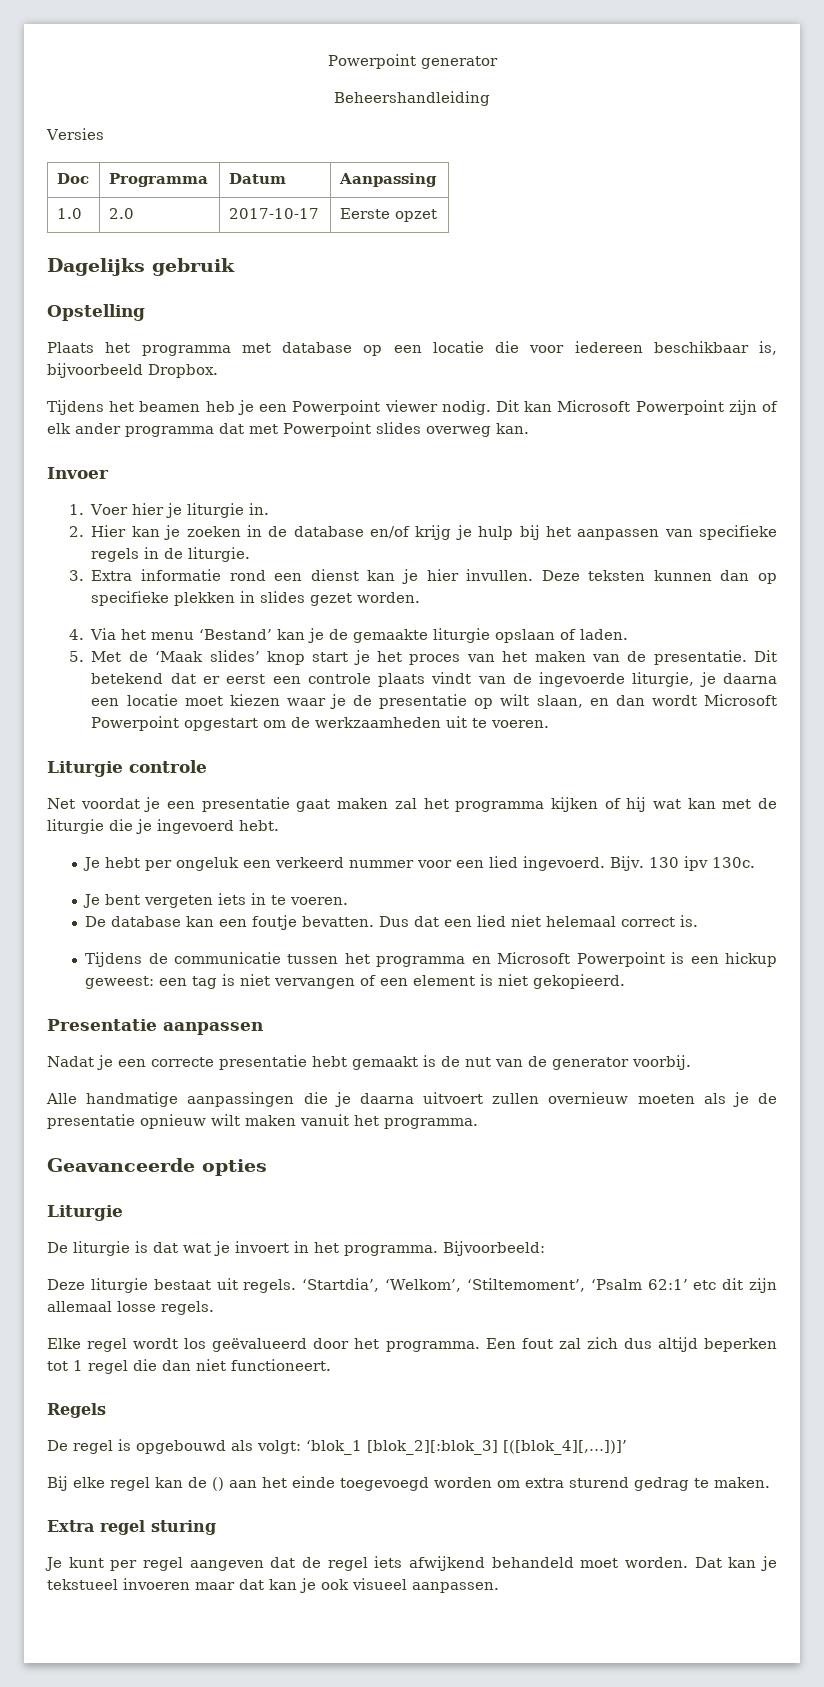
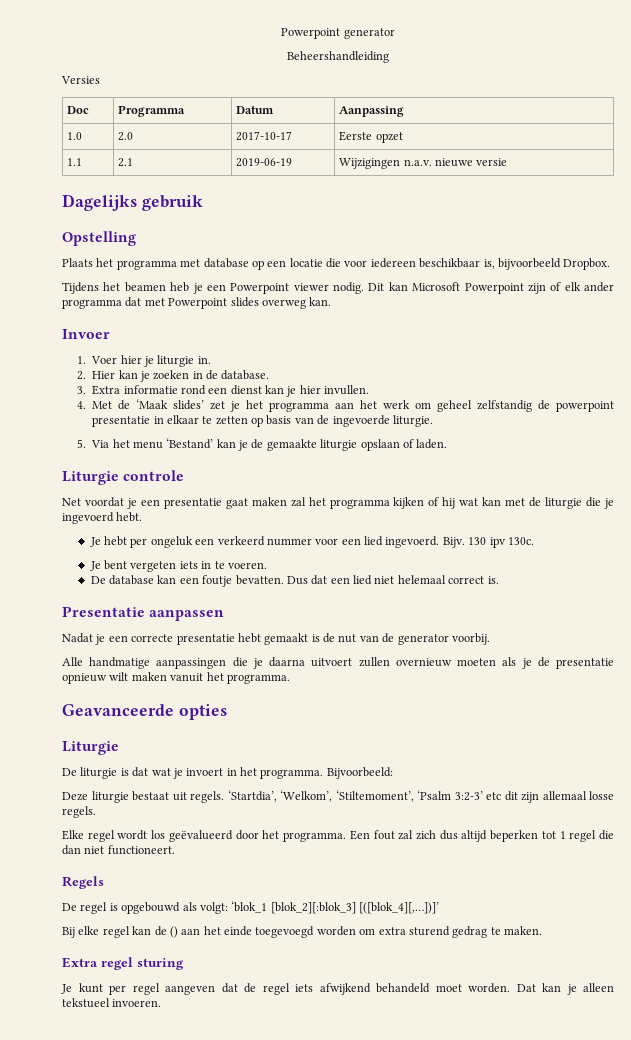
(437, 215) none -> [67,158,83,166] [118,158,134,167] [236,158,293,167] [339,158,508,169] // 1.1 | 2.1 | 2019-06-19 | Wijzigingen n.a.v. nieuwe versie
[293,525,778,540] [91,547,251,562] database en/of krijg je hulp bij het aanpassen van specifieke regels in de liturgie. -> [221,370,270,380] database.
[541,570,778,584] [91,591,421,606] [69,629,85,640] Deze teksten kunnen dan op specifieke plekken in slides gezet worden. // 4. -> [76,399,614,412] [92,415,433,427] [76,439,86,448] // 4. Met de ‘Maak slides’ zet je het programma aan het werk om geheel zelfstandig de powerpoint presentatie in elkaar te zetten op basis van de ingevoerde liturgie. // 5.
[69,650,778,665] [91,672,778,687] [91,694,777,709] [91,716,550,731] // 5. Met de ‘Maak slides’ knop start je het proces van het maken van de presentatie. Dit betekend dat er eerst een controle plaats vindt van de ingevoerde liturgie, je daarna een locatie moet kiezen waar je de presentatie op wilt slaan, en dan wordt Microsoft Powerpoint opgestart om de werkzaamheden uit te voeren. -> (448, 444) none
[85,952,777,967] [85,974,626,989] // Tijdens de communicatie tussen het programma en Microsoft Powerpoint is een hickup geweest: een tag is niet vervangen of een element is niet gekopieerd. -> (499, 580) none
[647,1279,688,1290] 62:1’ -> [454,791,483,801] 3:2-3’
[47,1578,499,1593] tekstueel invoeren maar dat kan je ook visueel aanpassen. -> [583,983,614,992] [62,998,162,1008] alleen tekstueel invoeren.

